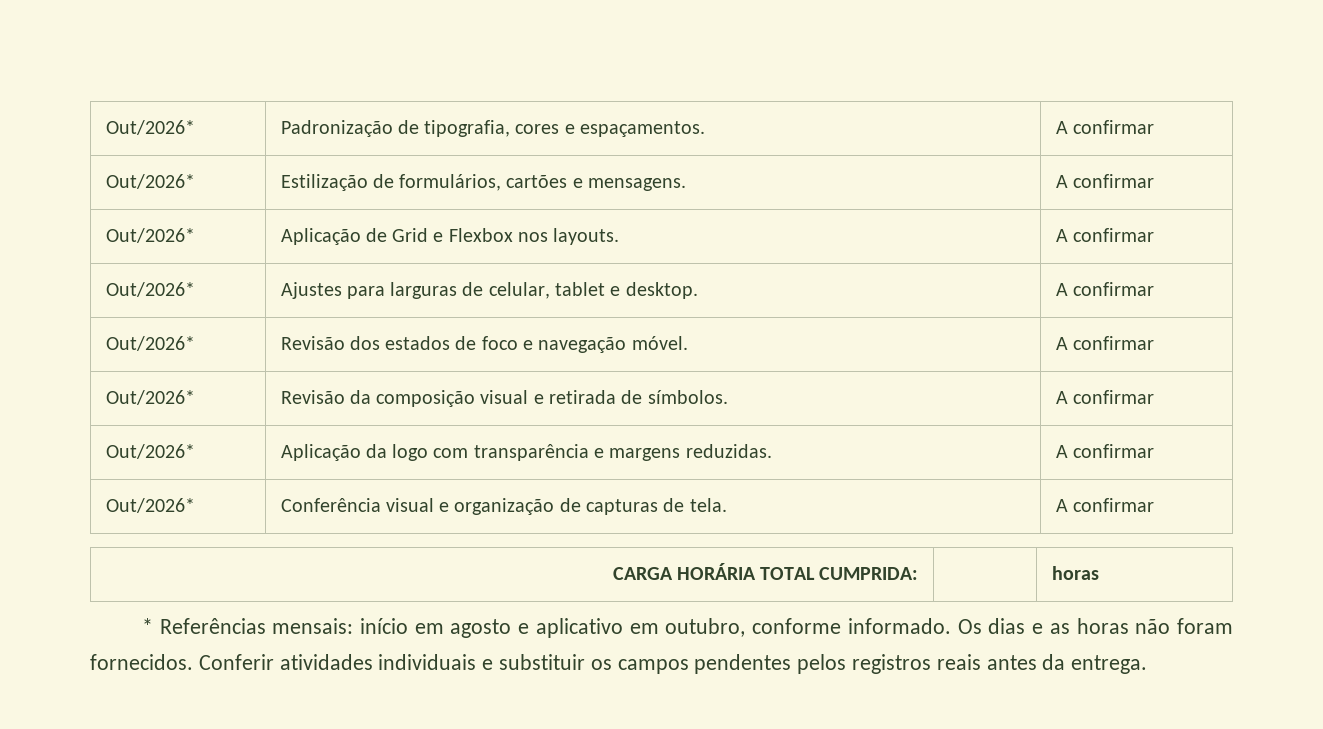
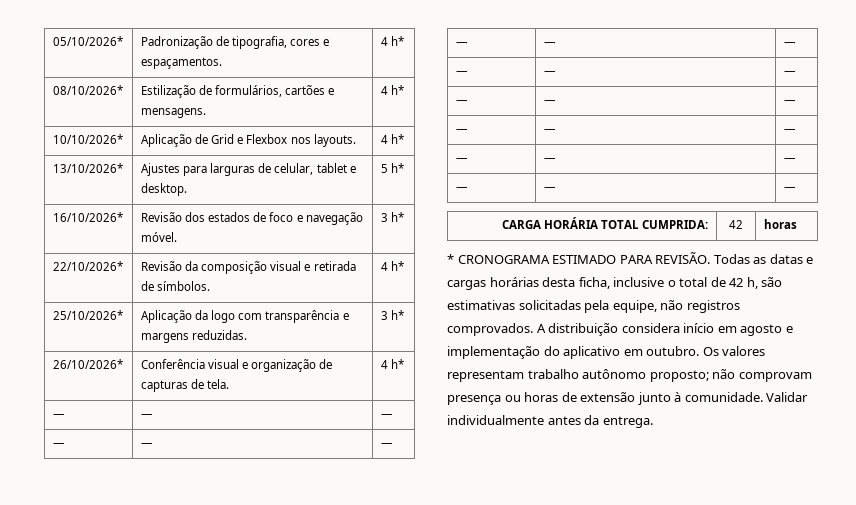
[105,120,195,135] Out/2026* -> [52,36,123,46] 05/10/2026*
[1055,120,1154,134] [105,174,195,189] A confirmar // Out/2026* -> [380,36,405,46] [52,85,123,95] 4 h* // 08/10/2026*
[1055,174,1154,188] [105,228,195,243] A confirmar // Out/2026* -> [380,85,405,95] [52,134,123,144] 4 h* // 10/10/2026*
[1055,228,1154,242] [105,282,195,297] A confirmar // Out/2026* -> [380,134,405,144] [52,163,123,173] 4 h* // 13/10/2026*
[1055,282,1154,296] [105,336,195,351] A confirmar // Out/2026* -> [380,163,405,173] [52,212,123,222] 5 h* // 16/10/2026*
[1055,336,1154,350] [105,390,195,405] A confirmar // Out/2026* -> [380,212,405,222] [52,261,123,271] 3 h* // 22/10/2026*
[1055,390,1154,404] [105,444,195,459] A confirmar // Out/2026* -> [380,261,405,271] [52,310,123,320] 4 h* // 25/10/2026*
[1055,444,1154,458] [105,498,195,513] A confirmar // Out/2026* -> [380,310,405,320] [52,359,123,369] 3 h* // 26/10/2026*
[1055,498,1154,512] A confirmar -> [380,359,405,369] [52,414,65,418] [140,414,153,418] [380,414,393,418] [52,443,65,447] [140,443,153,447] [380,443,393,447] [455,42,468,46] [543,42,556,46] [783,42,796,46] [455,71,468,75] [543,71,556,75] [783,71,796,75] [455,100,468,104] [543,100,556,104] [783,100,796,104] [455,129,468,133] [543,129,556,133] [783,129,796,133] [455,158,468,162] [543,158,556,162] [783,158,796,162] [455,187,468,191] [543,187,556,191] [783,187,796,191] 4 h* // — | — | — // — | — | — // — | — | — // — | — | — // — | — | — // — | — | — // — | — | — // — | — | —
(919, 573) none -> [729,220,743,229] 42
[159,618,1233,638] [90,654,981,674] Referências mensais: início em agosto e aplicativo em outubro, conforme informado. Os dias e as horas não foram fornecidos. Conferir atividades individuais e substituir os campos pendentes pelos registros reais -> [457,252,814,264] [447,277,783,290] [447,300,740,313] [447,323,793,336] [447,346,766,359] [447,369,812,382] [447,392,809,405] [447,415,544,425] CRONOGRAMA ESTIMADO PARA REVISÃO. Todas as datas e cargas horárias desta ficha, inclusive o total de 42 h, são estimativas solicitadas pela equipe, não registros comprovados. A distribuição considera início em agosto e implementação do aplicativo em outubro. Os valores representam trabalho autônomo proposto; não comprovam presença ou horas de extensão junto à comunidade. Validar individualmente

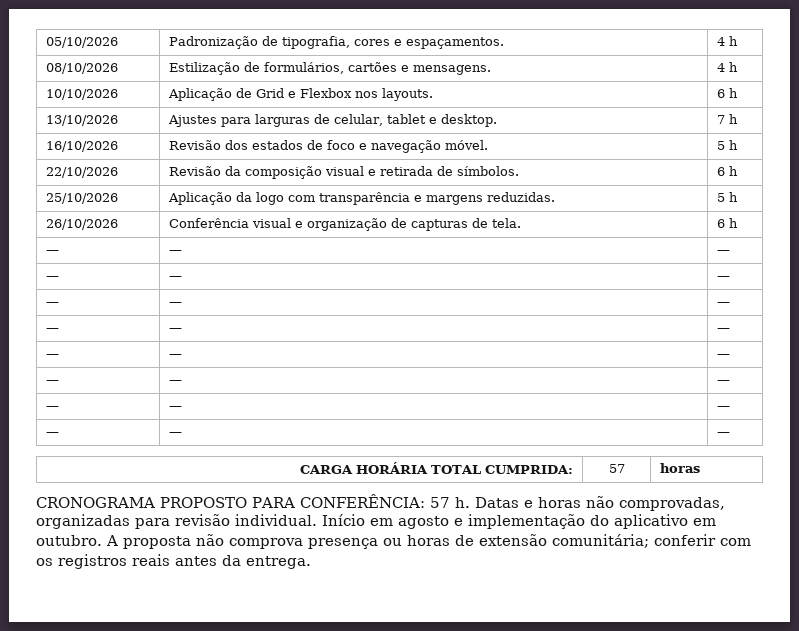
[52,36,123,46] 05/10/2026* -> [45,37,118,48] 05/10/2026
[391,36,405,46] [52,85,123,95] h* // 08/10/2026* -> [728,36,738,46] [45,63,118,74] h // 08/10/2026
[391,85,405,95] [52,134,123,144] h* // 10/10/2026* -> [728,62,738,72] [45,89,118,100] h // 10/10/2026
[380,134,405,144] [52,163,123,173] 4 h* // 13/10/2026* -> [716,88,738,98] [45,115,118,126] 6 h // 13/10/2026
[380,163,405,173] [52,212,123,222] 5 h* // 16/10/2026* -> [716,114,738,124] [45,141,118,152] 7 h // 16/10/2026
[380,212,405,222] [52,261,123,271] 3 h* // 22/10/2026* -> [716,140,738,150] [45,167,118,178] 5 h // 22/10/2026
[380,261,405,271] [52,310,123,320] 4 h* // 25/10/2026* -> [716,166,738,176] [45,193,118,204] 6 h // 25/10/2026
[380,310,405,320] [52,359,123,369] 3 h* // 26/10/2026* -> [716,192,738,202] [45,219,118,230] 5 h // 26/10/2026
[380,359,405,369] 4 h* -> [716,218,738,228] 6 h
[729,220,743,229] 42 -> [608,464,625,473] 57
[447,252,814,264] [447,277,783,290] [447,300,740,313] [447,323,715,336] * CRONOGRAMA ESTIMADO PARA REVISÃO. Todas as datas e cargas horárias desta ficha, inclusive o total de 42 h, são estimativas solicitadas pela equipe, não registros comprovados. A distribuição considera início -> [36,494,725,511] [36,514,365,529] CRONOGRAMA PROPOSTO PARA CONFERÊNCIA: 57 h. Datas e horas não comprovadas, organizadas para revisão individual. Início
[702,346,766,356] [447,369,812,382] Os valores representam trabalho autônomo proposto; não comprovam -> [106,534,303,549] A proposta não comprova
[637,392,809,405] [447,415,544,425] junto à comunidade. Validar individualmente -> [552,534,751,548] [36,554,170,569] comunitária; conferir com os registros reais

